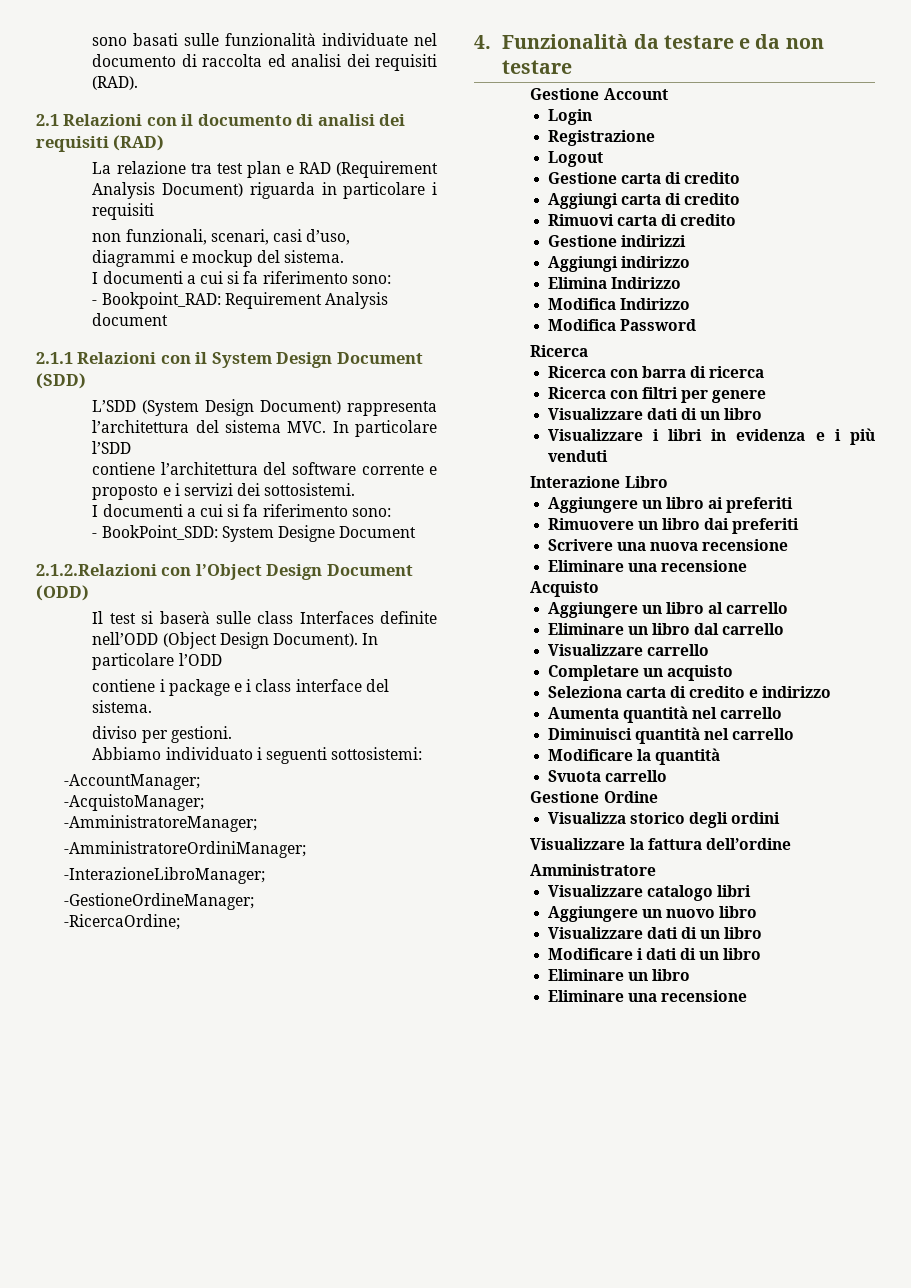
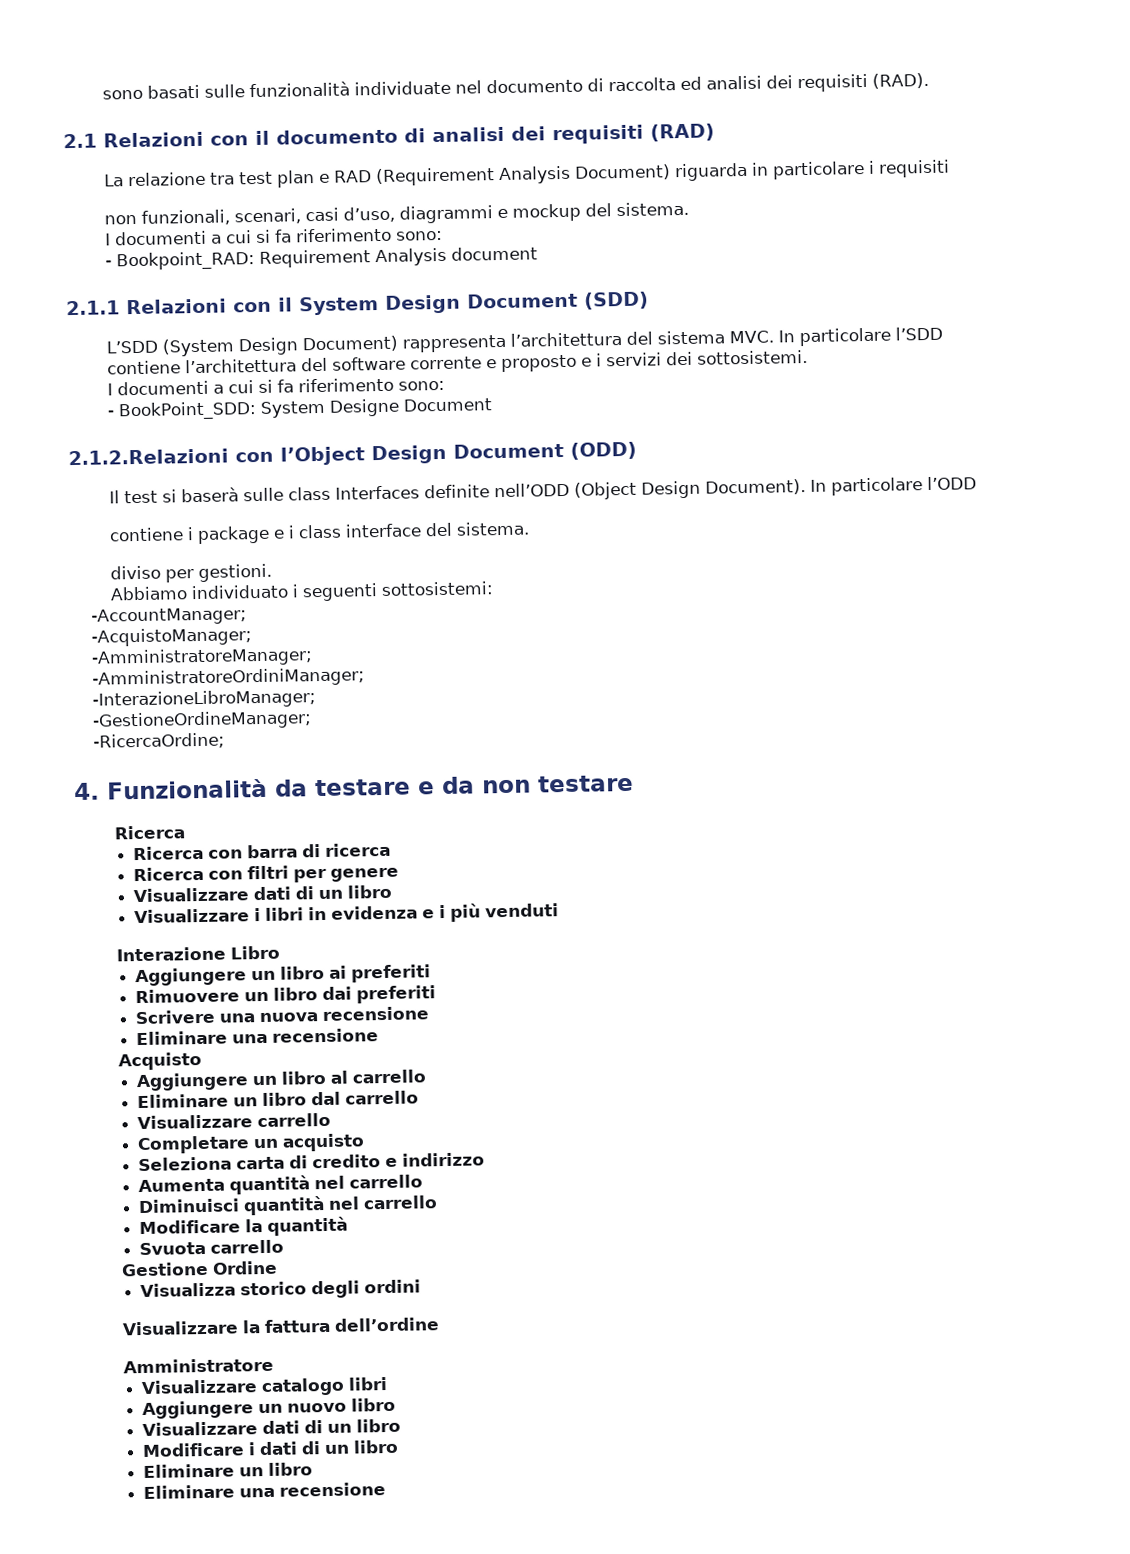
[530,88,668,100] [547,109,592,125] [547,130,655,146] [547,151,603,167] [547,172,741,184] [547,193,741,209] [547,214,737,226] [547,235,686,247] [547,256,690,272] [547,277,681,289] [547,298,690,310] [547,319,696,331] // Gestione Account // Login // Registrazione // Logout // Gestione carta di credito // Aggiungi carta di credito // Rimuovi carta di credito // Gestione indirizzi // Aggiungi indirizzo // Elimina Indirizzo // Modifica Indirizzo // Modifica Password -> (635, 783) none

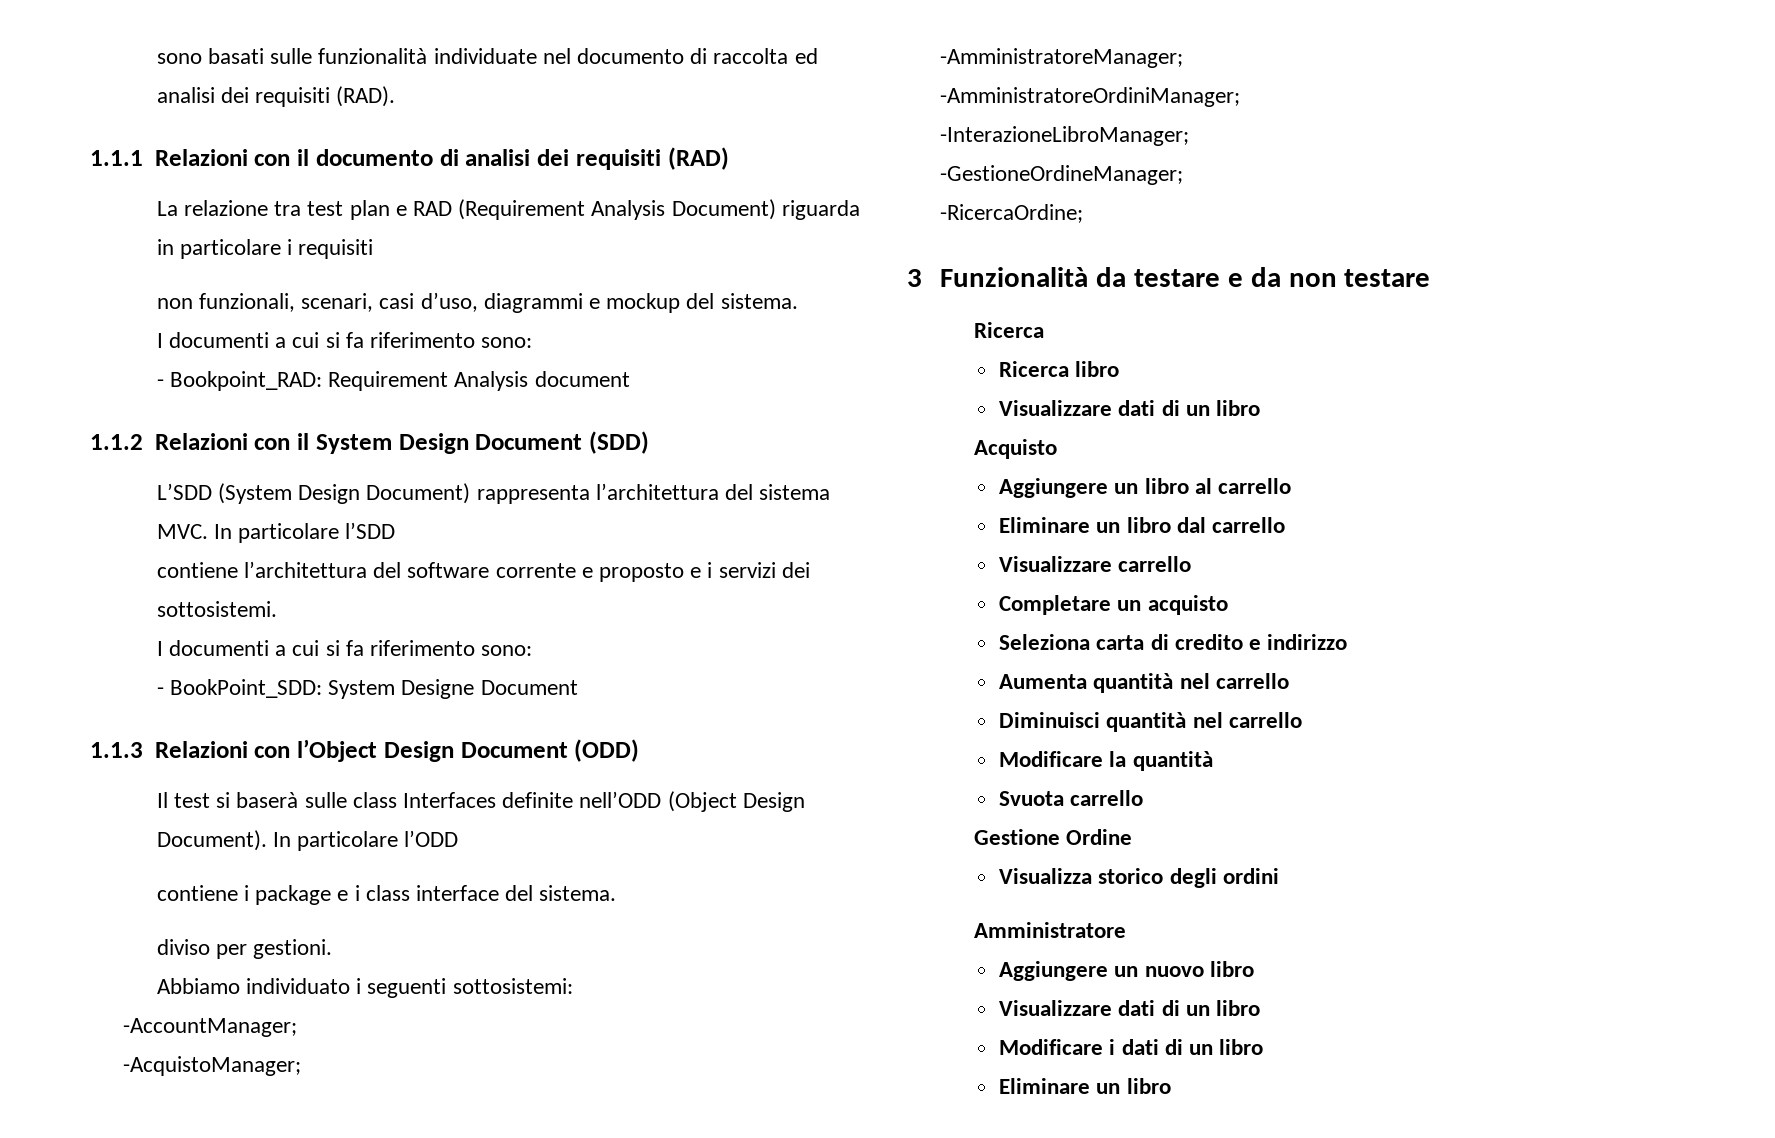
[63,133,97,149] 2.1 -> [90,150,143,166] 1.1.1
[66,300,120,316] 2.1.1 -> [90,434,143,450] 1.1.2
[68,448,229,466] 2.1.2.Relazioni -> [90,741,248,758] 1.1.3 Relazioni
[74,782,100,801] 4. -> [907,269,922,287] 3
[207,842,391,859] [132,865,399,883] [132,884,392,903] [133,903,559,924] [115,945,280,962] [134,964,431,987] [134,985,436,1004] [134,1006,429,1025] [135,1028,379,1046] con barra di ricerca // Ricerca con filtri per genere // Visualizzare dati di un libro // Visualizzare i libri in evidenza e i più venduti // Interazione Libro // Aggiungere un libro ai preferiti // Rimuovere un libro dai preferiti // Scrivere una nuova recensione // Eliminare una recensione -> [1075,361,1120,377] [999,400,1260,416] libro // Visualizzare dati di un libro
[121,1317,440,1336] [122,1357,274,1374] [140,1377,388,1397] Visualizzare la fattura dell’ordine // Amministratore // Visualizzare catalogo libri -> [973,922,1126,938] Amministratore
[142,1482,386,1500] // Eliminare una recensione -> (1171, 1086) none

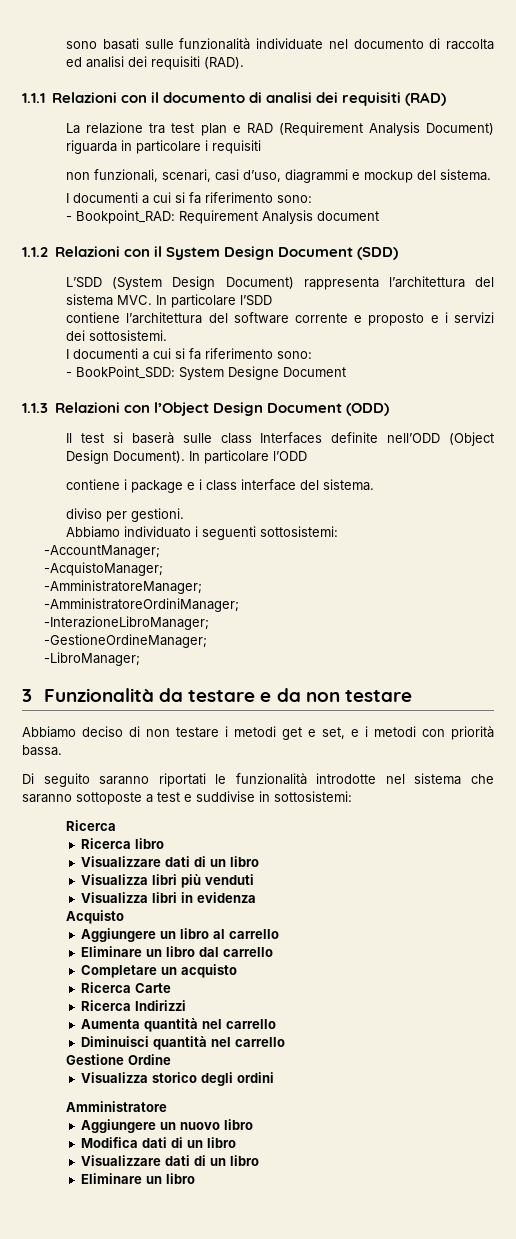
[940,204,1084,223] -RicercaOrdine; -> [44,652,141,666] -LibroManager;
(1431, 278) none -> [22,726,494,740] [22,745,62,756] [22,773,494,787] [22,791,352,805] // Abbiamo deciso di non testare i metodi get e set, e i metodi con priorità bassa. // Di seguito saranno riportati le funzionalità introdotte nel sistema che saranno sottoposte a test e suddivise in sottosistemi:
(1260, 408) none -> [80,874,254,888] [80,892,256,903] // Visualizza libri più venduti // Visualizza libri in evidenza
[999,556,1192,572] // Visualizzare carrello -> (273, 952) none
[999,634,1348,650] Seleziona carta di credito e indirizzo -> [80,982,171,993] [80,1000,186,1011] Ricerca Carte // Ricerca Indirizzi
[999,751,1213,771] [999,790,1144,806] // Modificare la quantità // Svuota carrello -> (285, 1042) none
[999,1000,1260,1016] [999,1039,1116,1055] Visualizzare dati di un libro // Modificare i -> [80,1137,236,1148] [80,1155,161,1166] Modifica dati di un libro // Visualizzare

